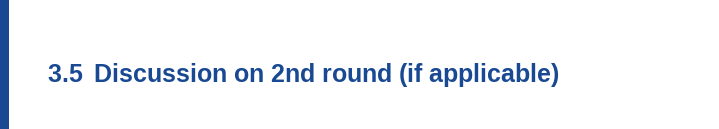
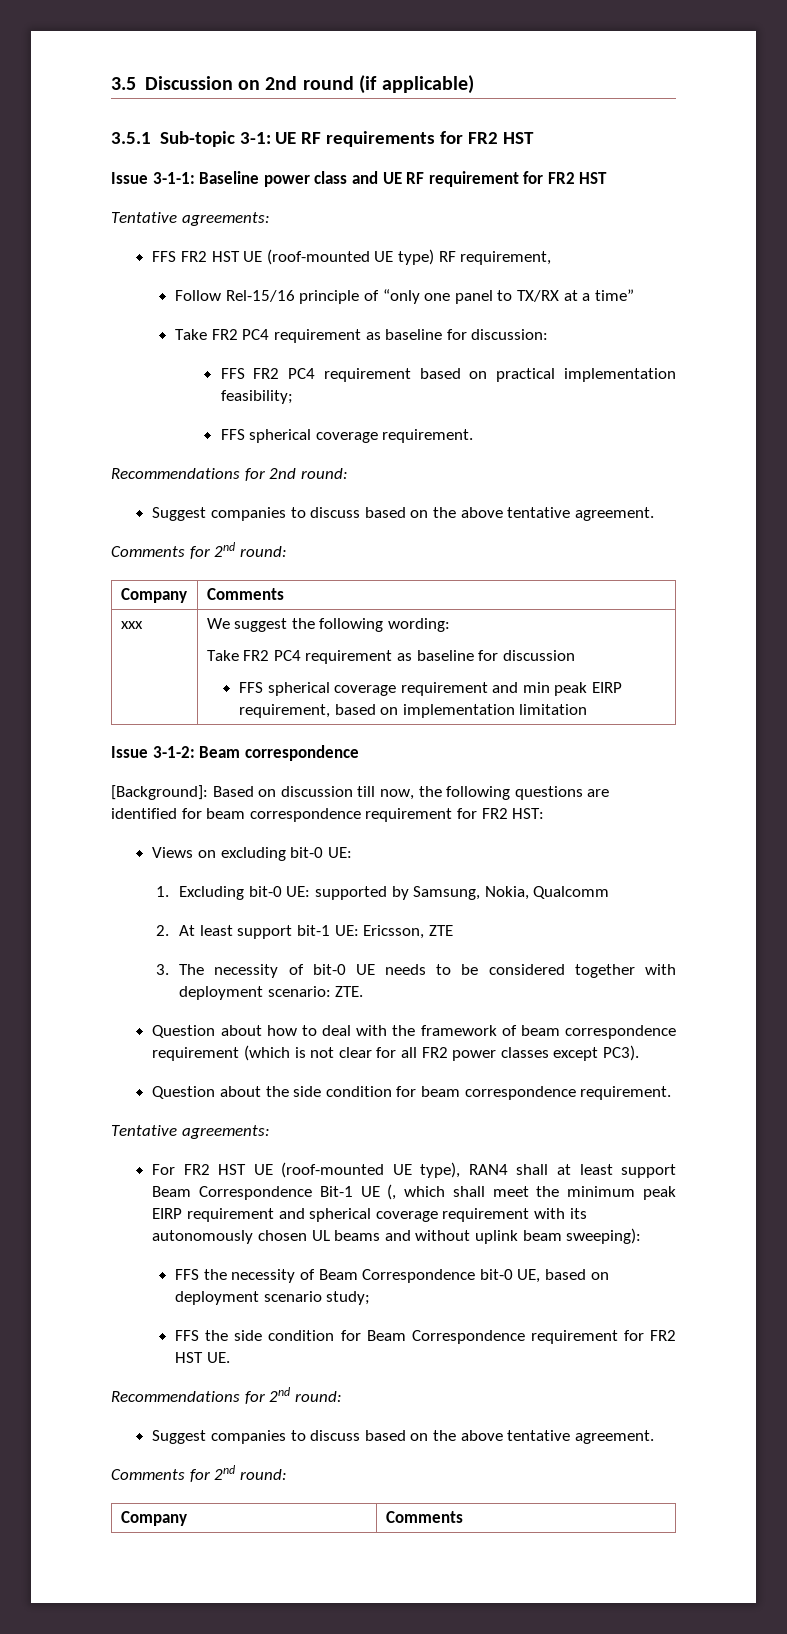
(559, 75) none -> [111,131,535,147] [111,171,608,187] [111,212,270,226] [152,249,552,265] [175,289,634,304] [175,329,549,343] [220,368,676,382] [220,390,293,404] [220,429,474,443] [111,468,348,481] [152,507,654,521] [111,542,287,559] [120,588,187,603] [206,588,284,600] [120,621,143,629] [206,618,450,632] [206,650,575,664] [238,682,623,696] [238,704,588,718] [111,745,359,761] [111,785,610,800] [111,808,545,822] [152,847,352,861] [156,886,610,900] [156,925,453,939] [156,964,676,978] [179,986,364,1000] [152,1025,676,1039] [152,1045,639,1061] [152,1086,672,1100] [111,1125,270,1139] [152,1162,676,1178] [152,1184,676,1200] [152,1208,587,1222] [152,1228,642,1244] [175,1269,609,1283] [175,1291,371,1305] [175,1330,676,1344] [175,1352,230,1363] [111,1387,342,1404] [152,1430,654,1444] [111,1465,287,1482] [120,1511,187,1526] [385,1511,463,1523] // 3.5.1 Sub-topic 3-1: UE RF requirements for FR2 HST // Issue 3-1-1: Baseline power class and UE RF requirement for FR2 HST // Tentative agreements: // FFS FR2 HST UE (roof-mounted UE type) RF requirement, // Follow Rel-15/16 principle of “only one panel to TX/RX at a time” // Take FR2 PC4 requirement as baseline for discussion: // FFS FR2 PC4 requirement based on practical implementation feasibility; // FFS spherical coverage requirement. // Recommendations for 2nd round: // Suggest companies to discuss based on the above tentative agreement. // Comments for 2nd round: // Company | Comments // xxx | We suggest the following wording: // Take FR2 PC4 requirement as baseline for discussion // FFS spherical coverage requirement and min peak EIRP requirement, based on implementation limitation // Issue 3-1-2: Beam correspondence // [Background]: Based on discussion till now, the following questions are identified for beam correspondence requirement for FR2 HST: // Views on excluding bit-0 UE: // 1. Excluding bit-0 UE: supported by Samsung, Nokia, Qualcomm // 2. At least support bit-1 UE: Ericsson, ZTE // 3. The necessity of bit-0 UE needs to be considered together with deployment scenario: ZTE. // Question about how to deal with the framework of beam correspondence requirement (which is not clear for all FR2 power classes except PC3). // Question about the side condition for beam correspondence requirement. // Tentative agreements: // For FR2 HST UE (roof-mounted UE type), RAN4 shall at least support Beam Correspondence Bit-1 UE (, which shall meet the minimum peak EIRP requirement and spherical coverage requirement with its autonomously chosen UL beams and without uplink beam sweeping): // FFS the necessity of Beam Correspondence bit-0 UE, based on deployment scenario study; // FFS the side condition for Beam Correspondence requirement for FR2 HST UE. // Recommendations for 2nd round: // Suggest companies to discuss based on the above tentative agreement. // Comments for 2nd round: // Company | Comments

